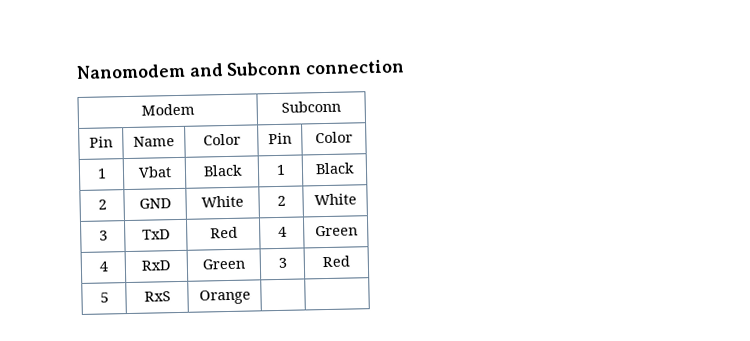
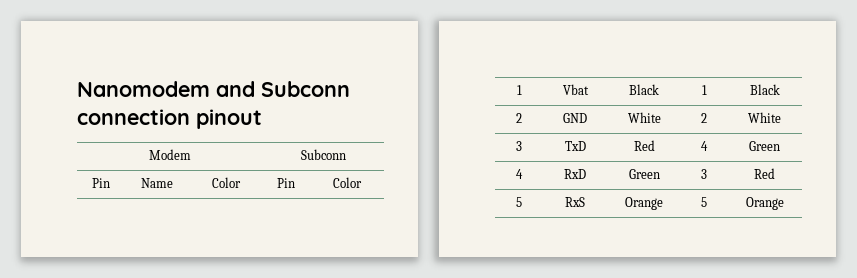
(406, 67) none -> [196,109,262,129] pinout
(251, 297) | -> [701,197,707,207] [745,197,784,210] 5 | Orange

